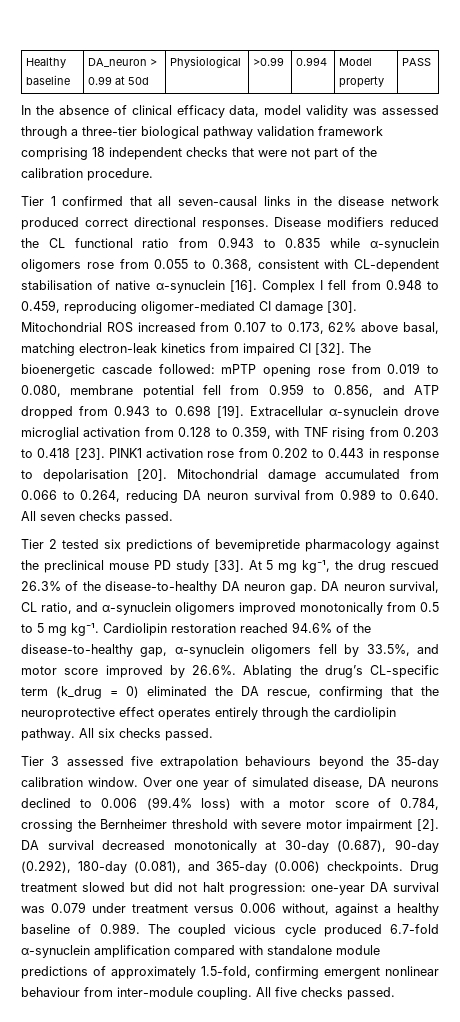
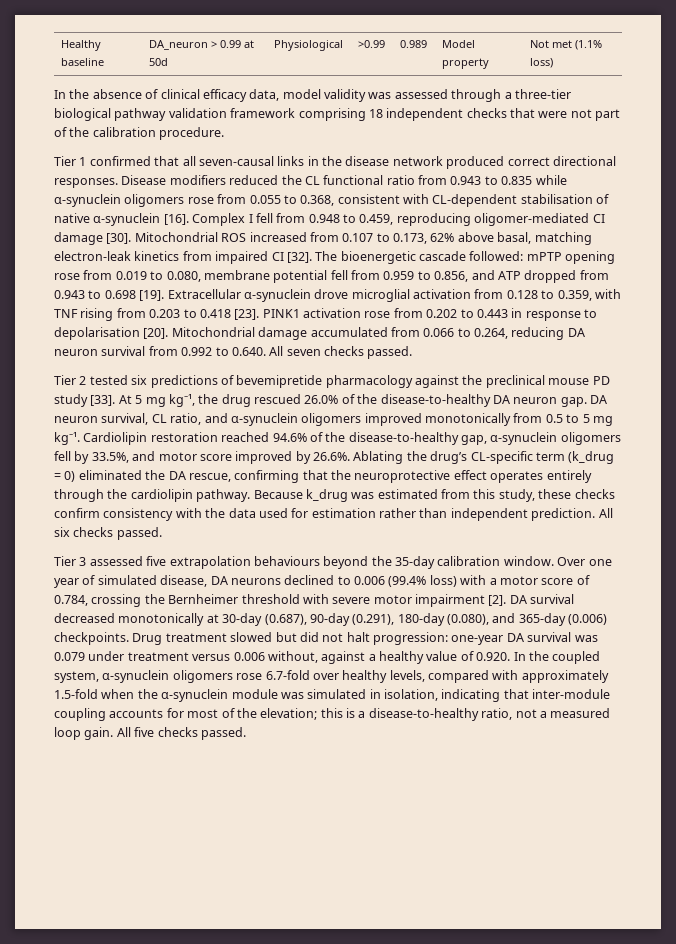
[296,57,328,66] 0.994 -> [399,40,427,48] 0.989
[402,58,432,66] PASS -> [529,40,602,50] [529,58,553,68] Not met (1.1% loss)
[339,489,376,500] 0.989 -> [181,347,213,356] 0.992
[21,581,61,591] 26.3% -> [304,395,339,404] 26.0%
(75, 734) none -> [253,489,615,502] [54,508,596,521] Because k_drug was estimated from this study, these checks confirm consistency with the data used for estimation rather than independent prediction.
[21,860,181,874] (0.292), 180-day (0.081), -> [352,613,489,626] (0.291), 180-day (0.080),
[21,923,439,937] [21,945,380,958] [21,966,439,979] [21,987,252,1000] baseline of 0.989. The coupled vicious cycle produced 6.7-fold α-synuclein amplification compared with standalone module predictions of approximately 1.5-fold, confirming emergent nonlinear behaviour from inter-module coupling. -> [426,651,601,664] [54,670,609,683] [54,689,611,702] [54,708,611,721] [54,727,114,740] value of 0.920. In the coupled system, α-synuclein oligomers rose 6.7-fold over healthy levels, compared with approximately 1.5-fold when the α-synuclein module was simulated in isolation, indicating that inter-module coupling accounts for most of the elevation; this is a disease-to-healthy ratio, not a measured loop gain.

